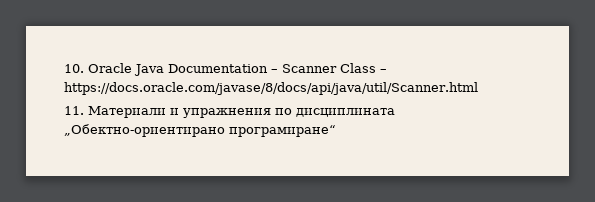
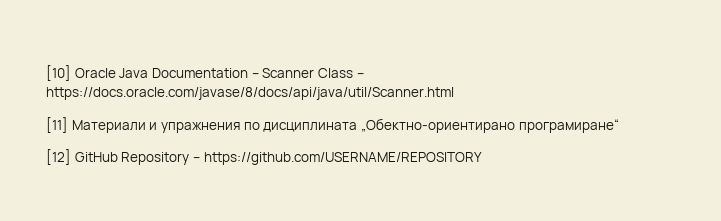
[64,64,84,73] 10. -> [46,65,71,81] [10]
[64,106,84,115] 11. -> [46,117,68,133] [11]
(336, 131) none -> [46,149,482,165] // [12] GitHub Repository – https://github.com/USERNAME/REPOSITORY

